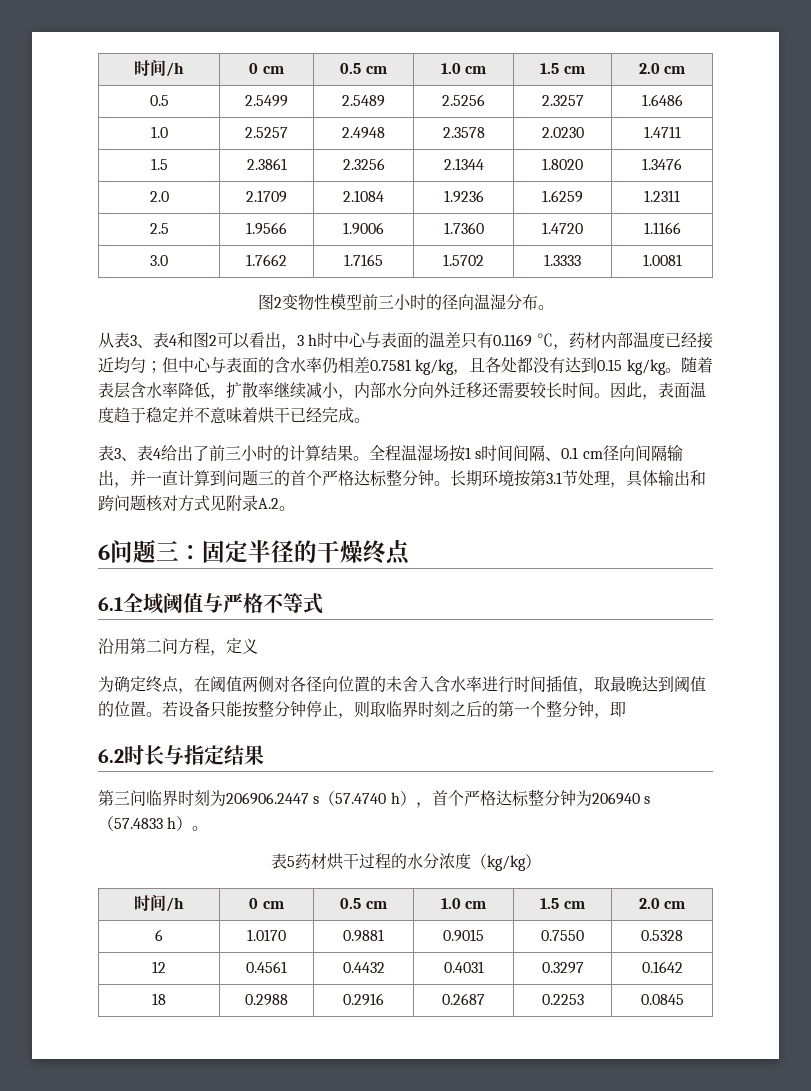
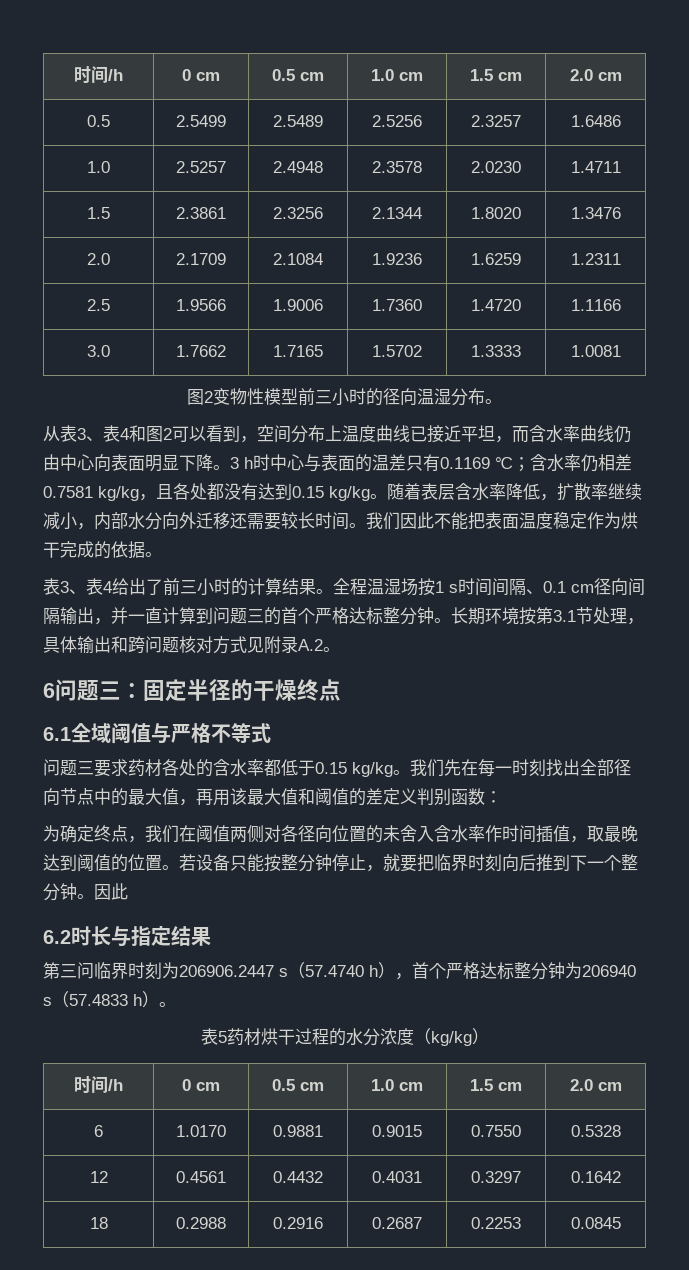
[265,332,297,350] 出， -> [223,425,631,443] [43,454,230,472] 到，空间分布上温度曲线已接近平坦，而含水率曲线仍由中心向表面明显下降。
[552,332,713,350] [98,357,274,374] ，药材内部温度已经接近均匀；但中心与表面的 -> [513,457,530,472] ；
[610,382,706,400] [98,407,354,424] 因此，表面温度趋于稳定并不意味着烘干已经完成 -> [366,512,638,530] [43,541,145,559] 我们因此不能把表面温度稳定作为烘干完成的依据
[98,638,226,656] 沿用第二问方程， -> [43,759,631,777] [43,788,383,806] 问题三要求药材各处的含水率都低于0.15 kg/kg。我们先在每一时刻找出全部径向节点中的最大值，再用该最大值和阈值的差
(258, 646) none -> [417,788,502,806] 判别函数：
(194, 691) none -> [145,825,179,843] 我们
[482,676,514,693] 进行 -> [485,825,502,842] 作
[354,701,514,718] 则取临界时刻之后的第 -> [383,854,587,872] 就要把临界时刻向后推到下
[594,701,626,719] ，即 -> [77,883,128,900] 。因此

